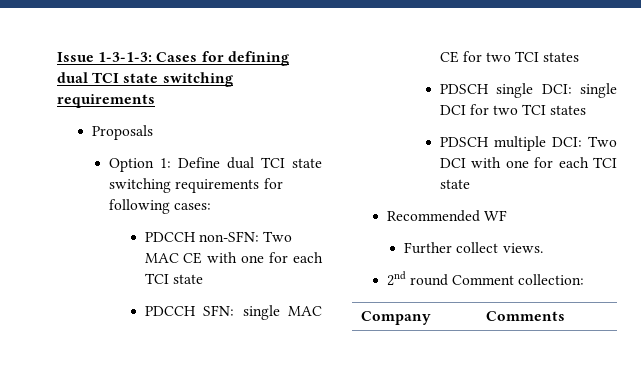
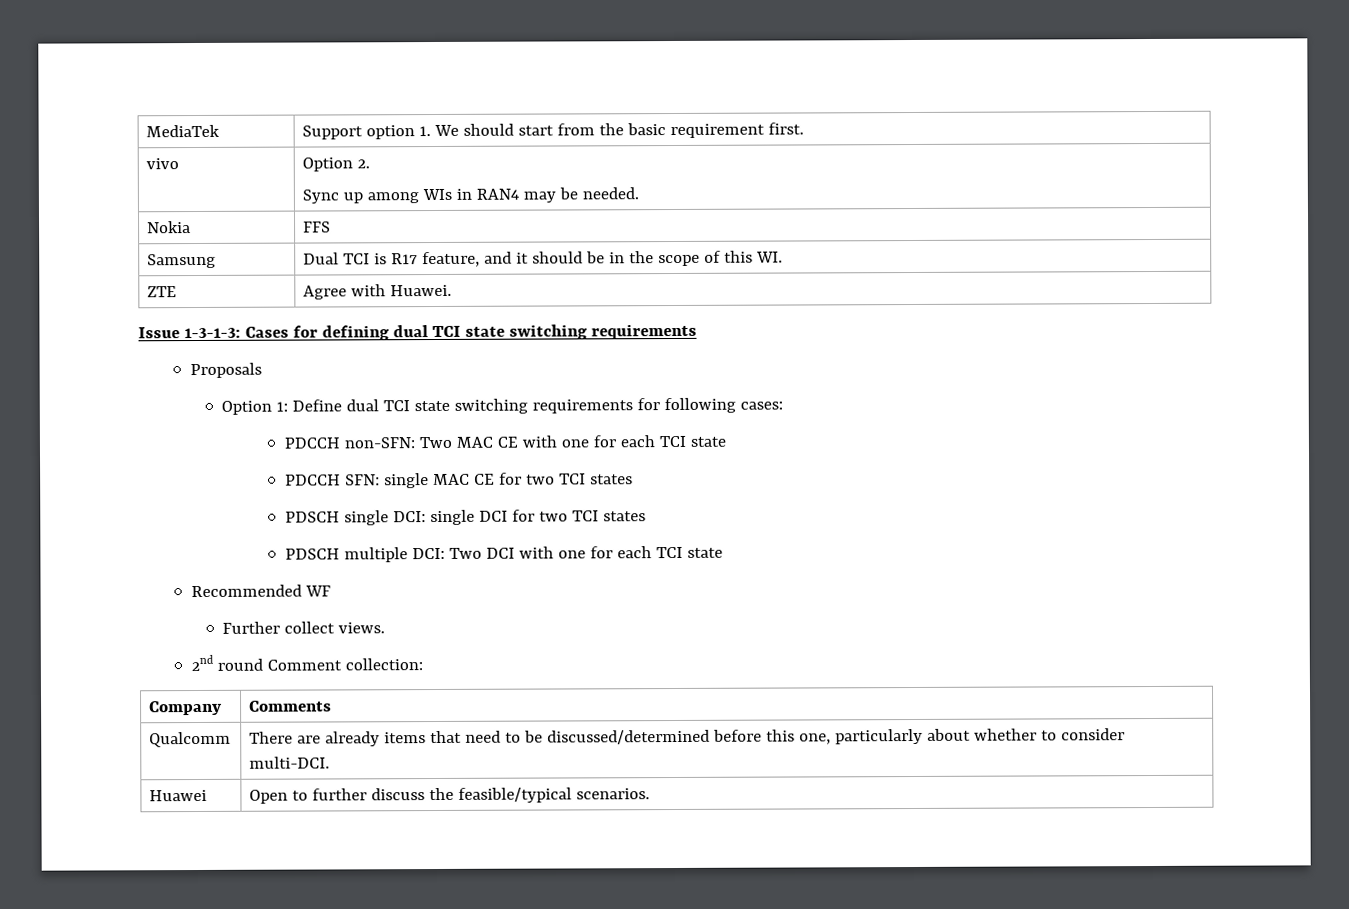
(57, 57) none -> [146,124,221,138] [302,122,805,140] [146,158,180,170] [302,157,371,172] [302,187,640,204] [147,221,192,234] [303,221,332,233] [147,253,217,269] [303,250,784,268] [147,286,178,298] [303,284,453,300] MediaTek | Support option 1. We should start from the basic requirement first. // vivo | Option 2. // Sync up among WIs in RAN4 may be needed. // Nokia | FFS // Samsung | Dual TCI is R17 feature, and it should be in the scope of this WI. // ZTE | Agree with Huawei. //
(565, 316) none -> [149,731,232,748] [249,728,1126,747] [249,756,331,769] [149,789,208,802] [249,787,651,804] // Qualcomm | There are already items that need to be discussed/determined before this one, particularly about whether to consider multi-DCI. // Huawei | Open to further discuss the feasible/typical scenarios.

